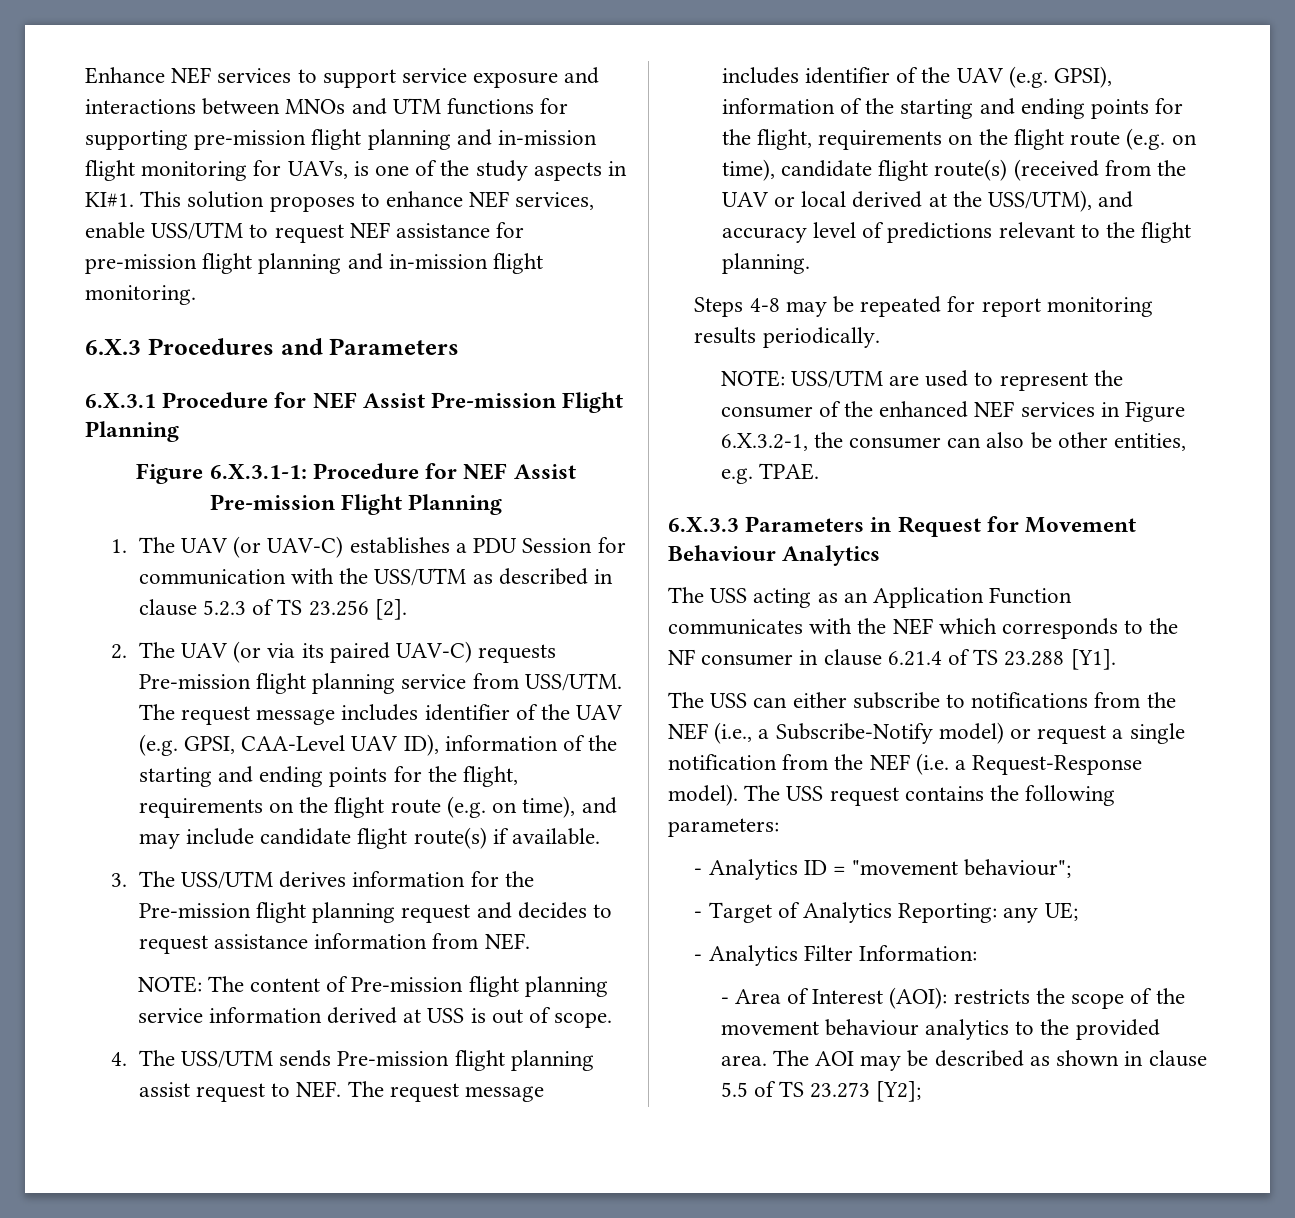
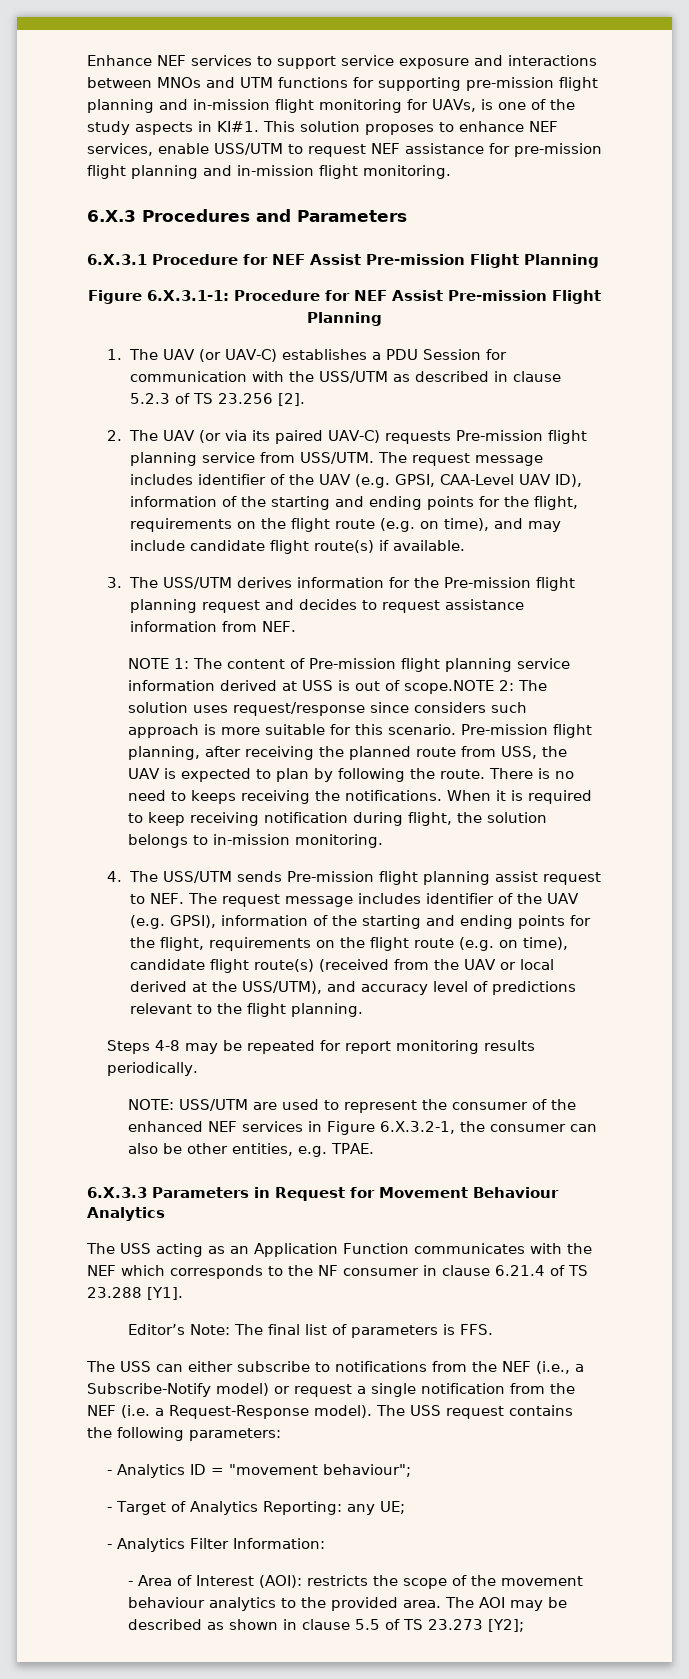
[137,976,202,993] NOTE: -> [127,658,189,669] NOTE 1:
[554,1012,613,1028] scope. -> [403,680,547,694] [127,702,527,716] [127,724,592,738] [127,746,567,760] [127,768,574,782] [127,790,592,804] [127,812,547,826] [127,834,383,848] scope.NOTE 2: The solution uses request/response since considers such approach is more suitable for this scenario. Pre-mission flight planning, after receiving the planned route from USS, the UAV is expected to plan by following the route. There is no need to keeps receiving the notifications. When it is required to keep receiving notification during flight, the solution belongs to in-mission monitoring.
(1116, 659) none -> [127,1324,493,1338] // Editor’s Note: The final list of parameters is FFS.

